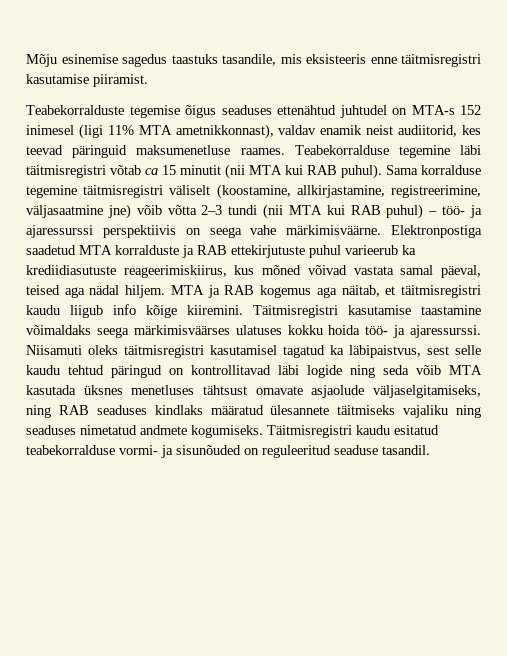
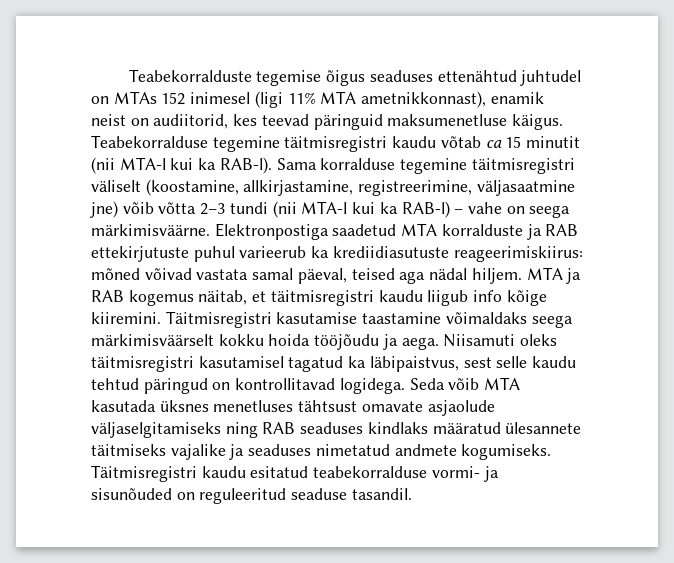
[26,54,481,67] [26,74,148,87] Mõju esinemise sagedus taastuks tasandile, mis eksisteeris enne täitmisregistri kasutamise piiramist. // -> (128, 75) none
[411,105,455,115] MTA-s -> [113,91,157,104] MTAs
[278,125,317,135] valdav -> (487, 99) none
(394, 130) none -> [130,118,149,126] on
[240,148,285,155] raames. -> [512,114,564,130] käigus.
[460,145,482,155] [26,165,106,178] läbi täitmisregistri -> [284,136,437,152] täitmisregistri kaudu
[249,164,382,179] MTA kui RAB puhul). -> [119,157,272,174] MTA-l kui ka RAB-l).
[288,204,483,219] [26,225,176,238] MTA kui RAB puhul) – töö- ja ajaressurssi perspektiivis -> [301,201,502,218] MTA-l kui ka RAB-l) – vahe
[250,225,277,235] vahe -> (571, 211) none
[123,265,255,278] reageerimiskiirus, kus -> [453,246,583,262] reageerimiskiirus:
[316,287,337,298] aga -> (194, 298) none
[133,325,481,338] märkimisväärses ulatuses kokku hoida töö- ja ajaressurssi. -> [91,334,439,350] märkimisväärselt kokku hoida tööjõudu ja aega.
[278,365,409,378] läbi logide ning seda -> [339,378,445,394] logidega. Seda
[373,385,481,398] väljaselgitamiseks, -> [91,422,221,438] väljaselgitamiseks
[403,405,481,418] vajaliku ning -> [170,444,245,460] vajalike ja

